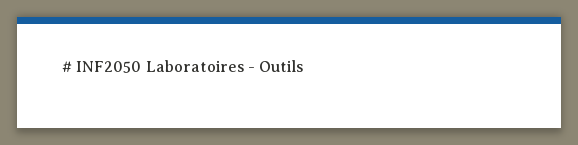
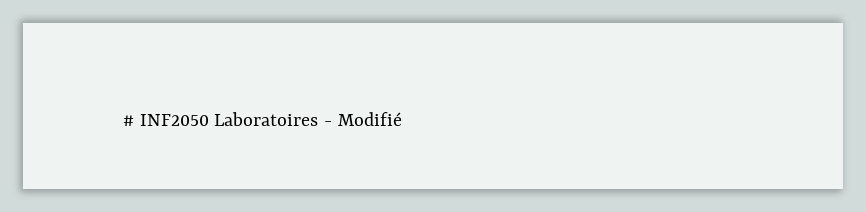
[259,60,304,72] Outils -> [337,112,402,126] Modifié

